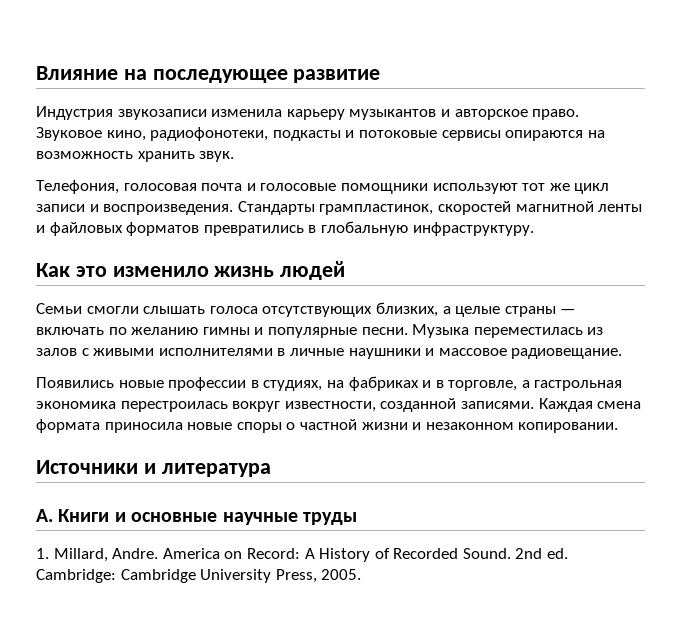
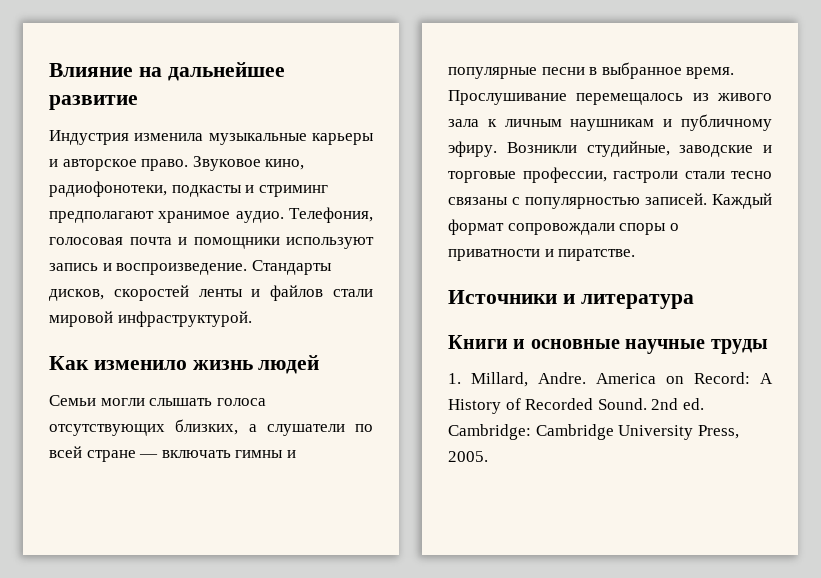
[152,69,288,83] последующее -> [167,62,285,81] дальнейшее
[117,109,437,120] звукозаписи изменила карьеру музыкантов -> [134,133,374,145] изменила музыкальные карьеры
[358,130,605,141] [36,151,235,162] потоковые сервисы опираются на возможность хранить звук. // -> [258,185,328,197] [49,211,284,223] стриминг предполагают хранимое аудио.
[260,183,337,191] голосовые -> (187, 241) none
[522,183,610,194] [36,201,643,215] [36,221,534,236] тот же цикл записи и воспроизведения. Стандарты грампластинок, скоростей магнитной ленты и файловых форматов превратились в глобальную инфраструктуру. -> [49,260,332,275] [49,285,374,301] [49,311,252,327] запись и воспроизведение. Стандарты дисков, скоростей ленты и файлов стали мировой инфраструктурой.
[75,266,107,277] это -> (89, 363) none
[86,306,139,314] смогли -> [100,398,145,406] могли
[455,306,576,317] [36,324,604,338] [36,348,623,359] [36,376,623,391] [36,398,642,412] [36,419,619,433] целые страны — включать по желанию гимны и популярные песни. Музыка переместилась из залов с живыми исполнителями в личные наушники и массовое радиовещание. // Появились новые профессии в студиях, на фабриках и в торговле, а гастрольная экономика перестроилась вокруг известности, созданной записями. Каждая смена формата приносила новые споры о частной жизни и незаконном копировании. -> [266,424,373,436] [49,446,296,462] [448,62,735,79] [448,90,772,105] [448,114,772,131] [448,141,772,157] [448,167,772,183] [448,193,772,209] [448,219,679,235] [448,249,636,261] слушатели по всей стране — включать гимны и популярные песни в выбранное время. Прослушивание перемещалось из живого зала к личным наушникам и публичному эфиру. Возникли студийные, заводские и торговые профессии, гастроли стали тесно связаны с популярностью записей. Каждый формат сопровождали споры о приватности и пиратстве.
[36,509,53,522] A. -> (694, 301) none

